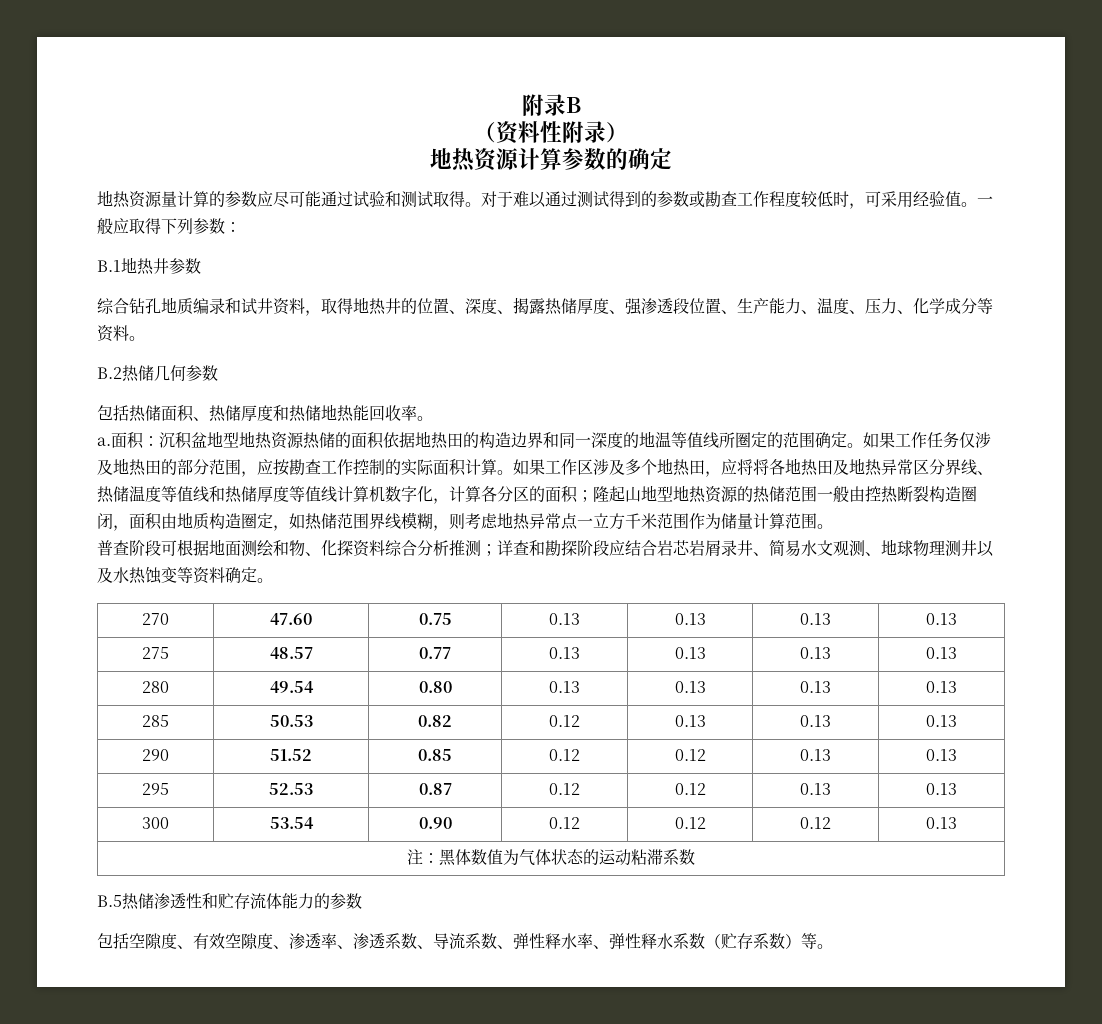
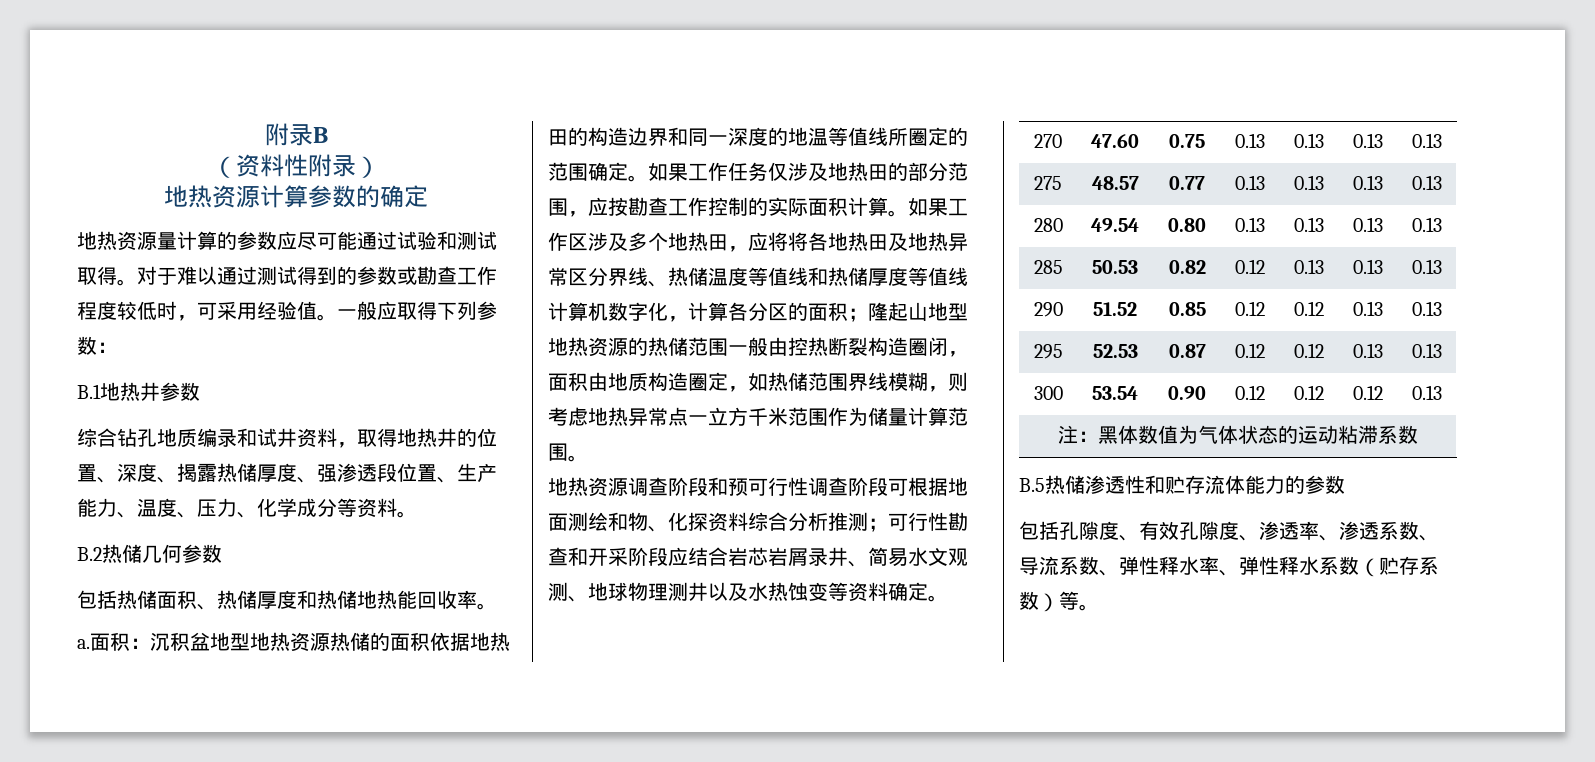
[97,540,113,556] 普 -> [548,477,828,497] 地热资源调查阶段和预可行性调
[497,540,577,556] 详查和勘探 -> [888,512,968,531] [548,547,628,566] 可行性勘查和开采
[129,933,145,948] 空 -> [1059,521,1079,540] 孔
[225,933,241,948] 空 -> [1179,521,1199,540] 孔

